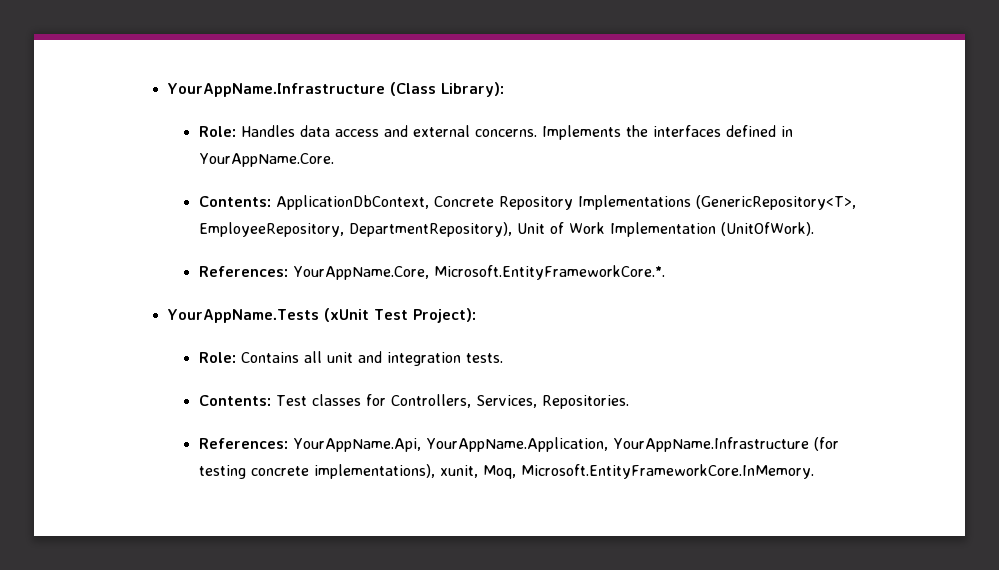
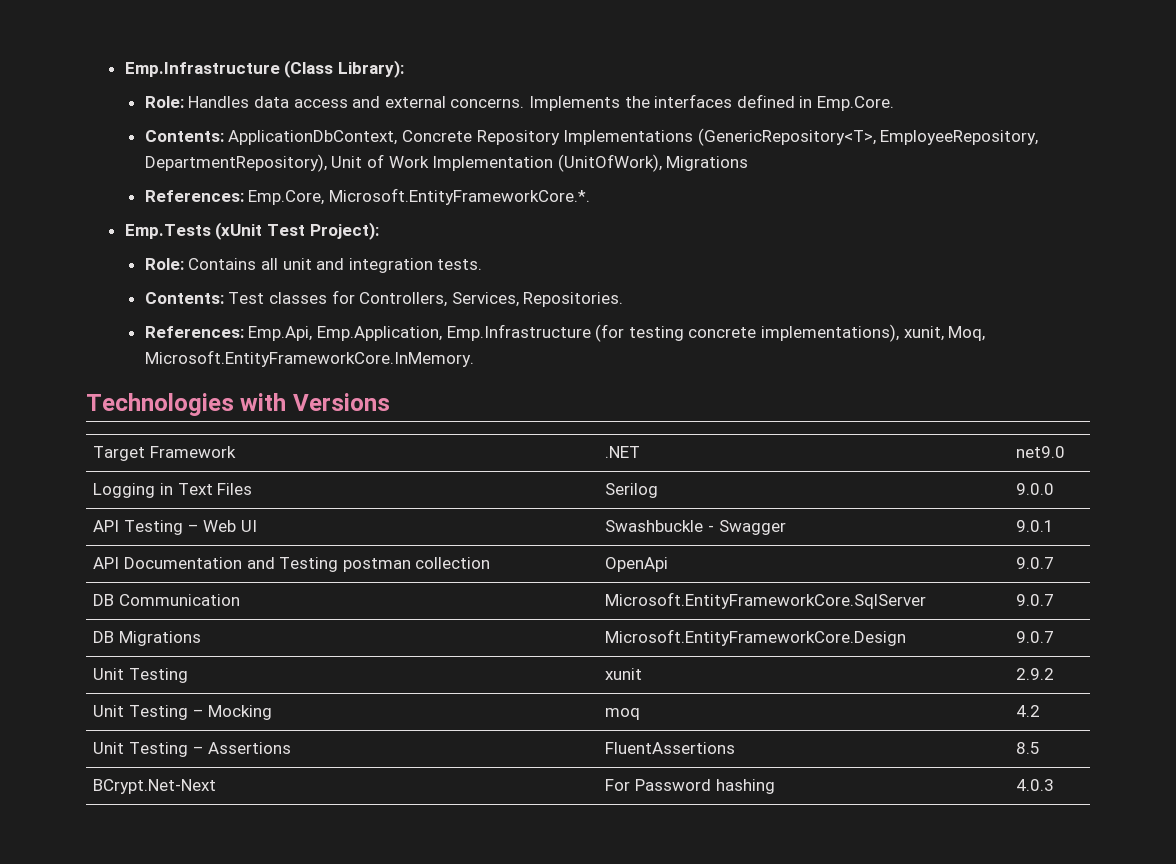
[167,83,386,97] YourAppName.Infrastructure -> [124,62,280,77] Emp.Infrastructure
[198,153,334,167] YourAppName.Core. -> [816,96,894,111] Emp.Core.
[720,222,814,236] [198,266,429,280] (UnitOfWork). // References: YourAppName.Core, -> [557,154,749,172] [144,190,325,205] (UnitOfWork), Migrations // References: Emp.Core,
[167,309,320,323] YourAppName.Tests -> [124,224,211,239] Emp.Tests
[292,437,809,452] YourAppName.Api, YourAppName.Application, YourAppName.Infrastructure -> [248,324,591,341] Emp.Api, Emp.Application, Emp.Infrastructure
(814, 471) none -> [86,393,390,416] [93,446,237,461] [605,446,641,458] [1016,446,1066,458] [93,483,253,498] [605,483,659,498] [1016,483,1055,495] [93,520,257,535] [605,520,786,535] [1016,520,1055,532] [93,557,491,572] [605,557,669,572] [1016,557,1055,569] [93,594,241,606] [605,592,927,609] [1016,594,1055,606] [93,631,202,646] [605,629,907,646] [1016,631,1055,643] [93,668,189,683] [605,668,643,680] [1016,668,1055,680] [93,705,273,720] [605,708,641,720] [1016,705,1041,717] [93,742,292,757] [605,742,736,754] [1016,742,1041,754] [93,779,217,794] [605,779,775,794] [1016,779,1055,791] // Technologies with Versions // Target Framework | .NET | net9.0 // Logging in Text Files | Serilog | 9.0.0 // API Testing – Web UI | Swashbuckle - Swagger | 9.0.1 // API Documentation and Testing postman collection | OpenApi | 9.0.7 // DB Communication | Microsoft.EntityFrameworkCore.SqlServer | 9.0.7 // DB Migrations | Microsoft.EntityFrameworkCore.Design | 9.0.7 // Unit Testing | xunit | 2.9.2 // Unit Testing – Mocking | moq | 4.2 // Unit Testing – Assertions | FluentAssertions | 8.5 // BCrypt.Net-Next | For Password hashing | 4.0.3

